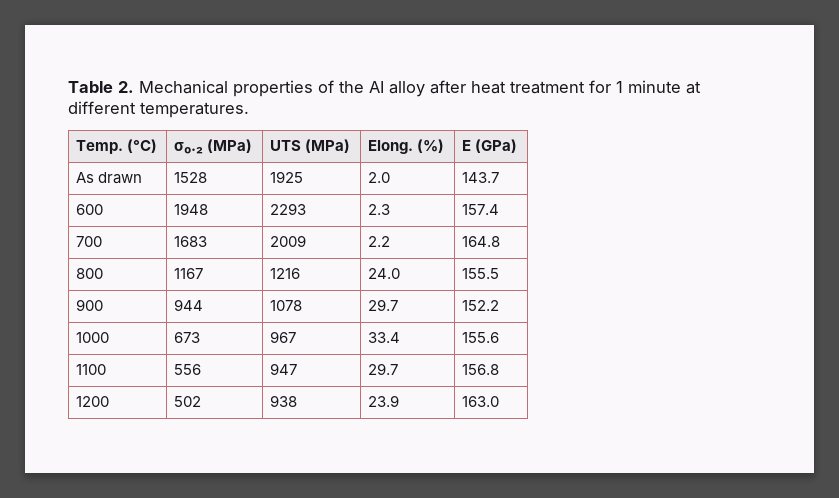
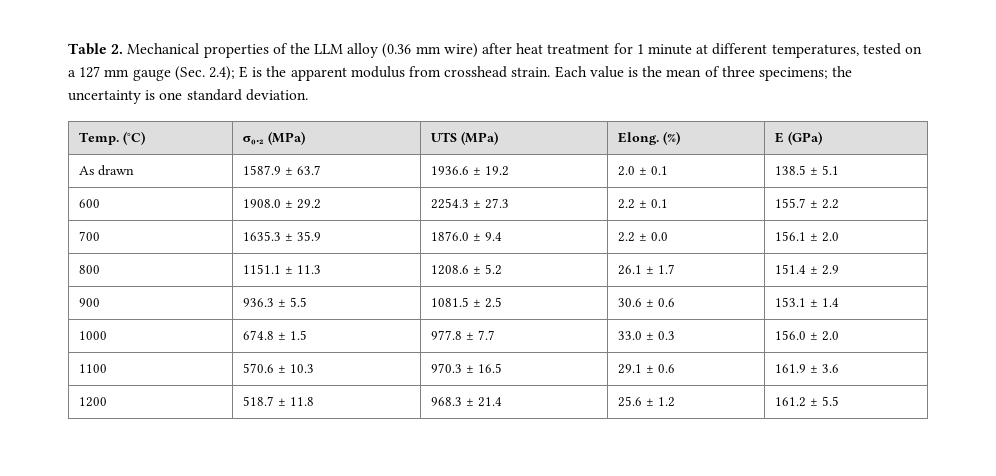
[369,81,425,97] AI alloy -> [314,43,478,58] LLM alloy (0.36 mm wire)
[140,102,249,118] temperatures. -> [771,43,922,58] [68,66,853,81] [68,89,308,104] temperatures, tested on a 127 mm gauge (Sec. 2.4); E is the apparent modulus from crosshead strain. Each value is the mean of three specimens; the uncertainty is one standard deviation.
[173,172,207,183] [269,171,303,183] [367,172,390,183] [461,172,499,183] [75,204,103,215] [173,203,208,215] [269,203,306,215] [367,204,390,215] [461,204,499,215] [75,236,102,247] [173,236,207,247] [269,235,306,247] [367,236,390,247] [461,236,500,247] [75,268,103,279] [173,268,203,279] [269,268,300,279] [367,268,400,279] [461,268,499,279] [75,299,103,311] [173,299,203,311] [269,300,302,311] [367,299,398,311] [461,300,499,311] [75,332,109,343] [173,332,200,343] [269,331,296,343] [367,332,400,343] [461,332,499,343] [75,364,106,375] [173,364,201,375] [269,363,297,375] [367,363,398,375] [461,364,499,375] [75,396,109,407] [173,396,201,407] [269,395,297,407] [367,395,399,407] [461,396,499,407] 1528 | 1925 | 2.0 | 143.7 // 600 | 1948 | 2293 | 2.3 | 157.4 // 700 | 1683 | 2009 | 2.2 | 164.8 // 800 | 1167 | 1216 | 24.0 | 155.5 // 900 | 944 | 1078 | 29.7 | 152.2 // 1000 | 673 | 967 | 33.4 | 155.6 // 1100 | 556 | 947 | 29.7 | 156.8 // 1200 | 502 | 938 | 23.9 | 163.0 -> [243,165,322,175] [431,166,510,176] [618,166,669,176] [775,165,840,175] [79,199,101,208] [243,199,322,209] [431,198,510,209] [618,199,669,209] [775,198,840,209] [79,231,101,241] [243,231,322,241] [431,231,503,241] [618,232,669,242] [775,231,840,242] [79,265,101,274] [243,264,322,274] [431,264,503,275] [618,264,676,275] [775,264,840,275] [79,298,101,307] [243,297,308,307] [431,297,503,308] [618,298,676,307] [775,297,840,307] [79,331,108,340] [243,330,308,340] [431,330,496,340] [618,331,676,340] [775,330,840,341] [79,364,108,373] [243,363,315,373] [431,363,503,373] [618,364,676,374] [775,364,840,373] [79,397,108,407] [243,396,315,406] [431,397,503,407] [618,396,676,407] [775,396,840,407] 1587.9 ± 63.7 | 1936.6 ± 19.2 | 2.0 ± 0.1 | 138.5 ± 5.1 // 600 | 1908.0 ± 29.2 | 2254.3 ± 27.3 | 2.2 ± 0.1 | 155.7 ± 2.2 // 700 | 1635.3 ± 35.9 | 1876.0 ± 9.4 | 2.2 ± 0.0 | 156.1 ± 2.0 // 800 | 1151.1 ± 11.3 | 1208.6 ± 5.2 | 26.1 ± 1.7 | 151.4 ± 2.9 // 900 | 936.3 ± 5.5 | 1081.5 ± 2.5 | 30.6 ± 0.6 | 153.1 ± 1.4 // 1000 | 674.8 ± 1.5 | 977.8 ± 7.7 | 33.0 ± 0.3 | 156.0 ± 2.0 // 1100 | 570.6 ± 10.3 | 970.3 ± 16.5 | 29.1 ± 0.6 | 161.9 ± 3.6 // 1200 | 518.7 ± 11.8 | 968.3 ± 21.4 | 25.6 ± 1.2 | 161.2 ± 5.5

